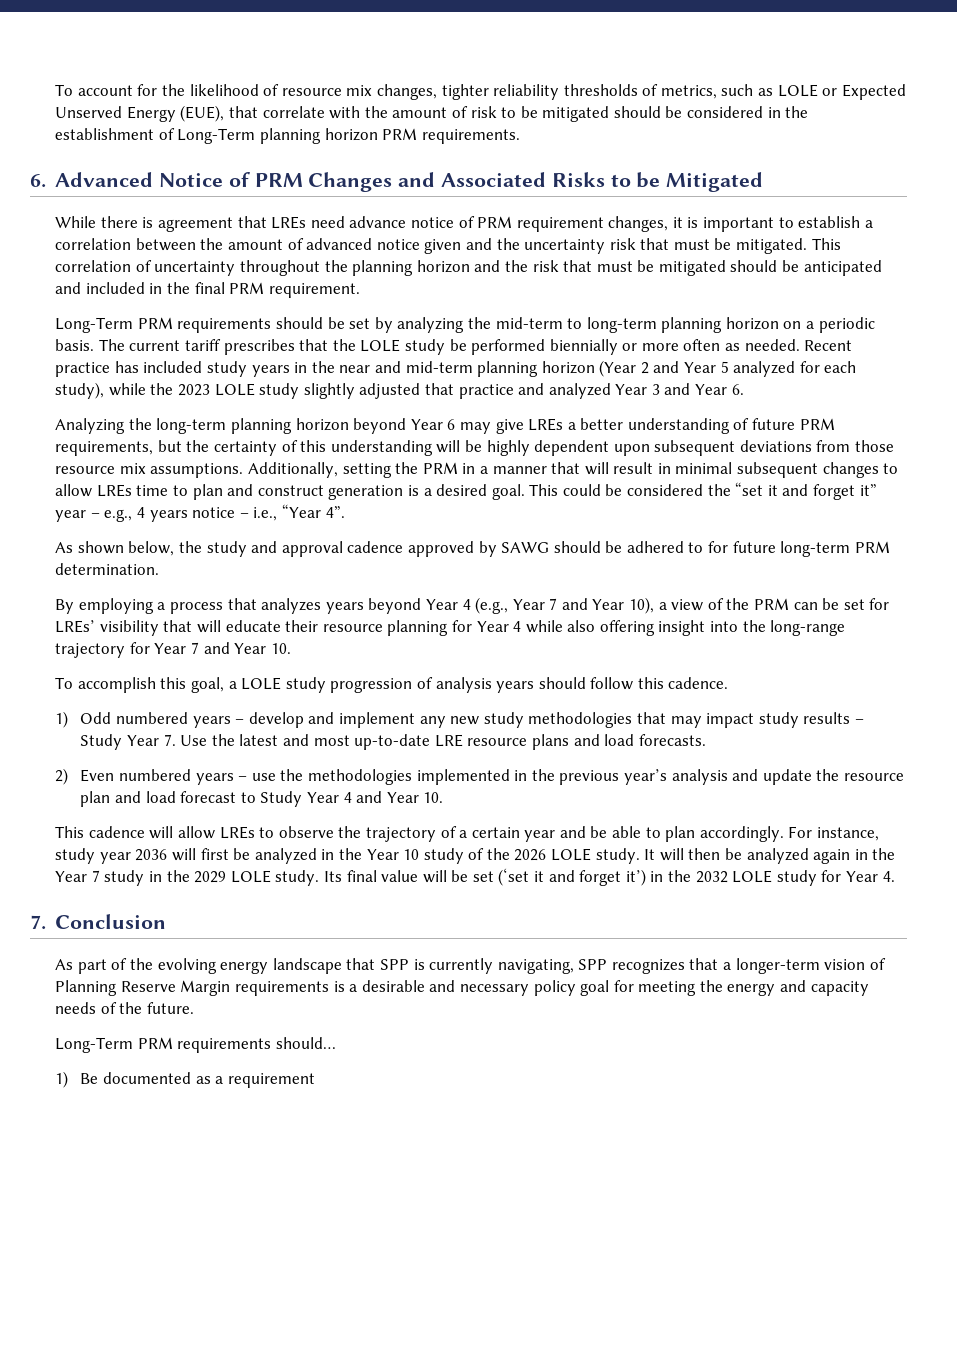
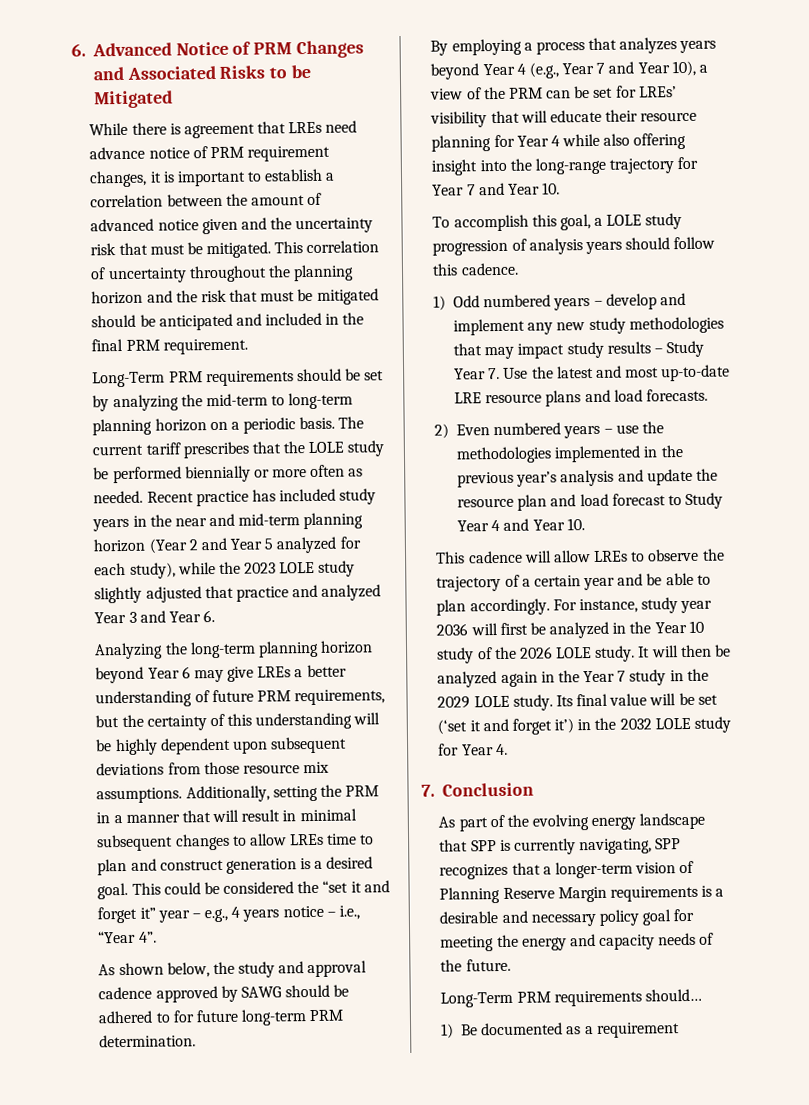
[55,84,906,100] [55,105,809,122] [55,128,520,144] To account for the likelihood of resource mix changes, tighter reliability thresholds of metrics, such as LOLE or Expected Unserved Energy (EUE), that correlate with the amount of risk to be mitigated should be considered in the establishment of Long-Term planning horizon PRM requirements. // -> (71, 50) none

